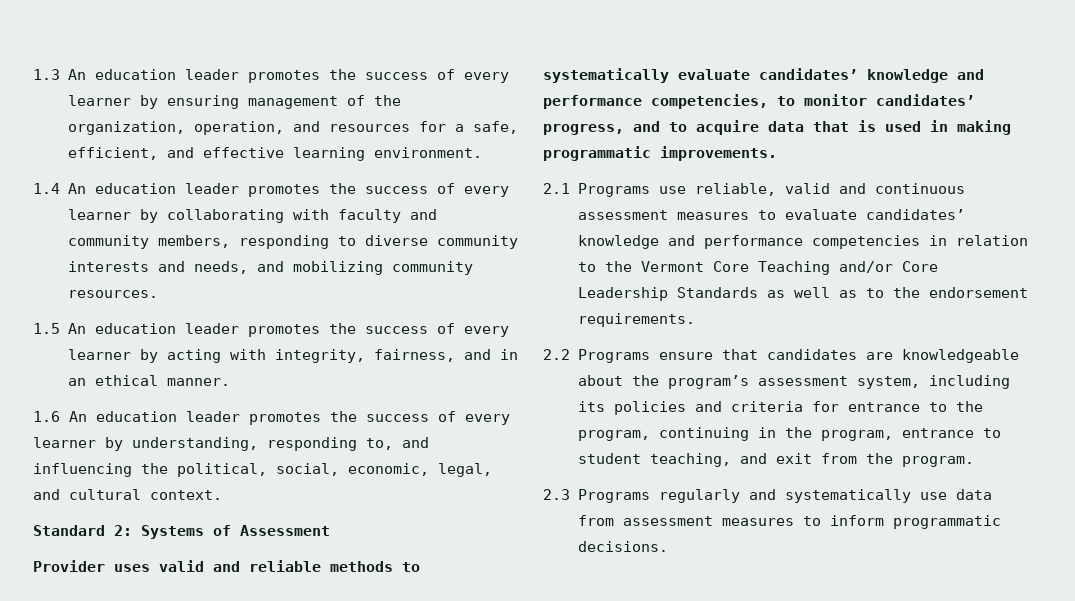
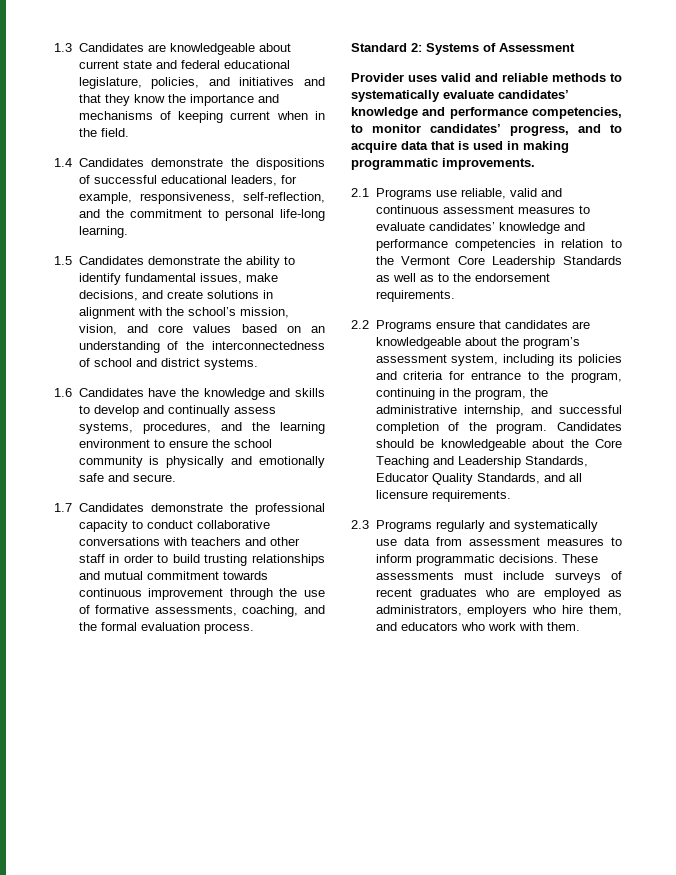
[67,69,509,83] [67,95,401,109] [67,121,518,135] [67,147,482,161] [33,183,509,197] [67,209,437,223] [67,235,518,249] [67,261,473,275] [67,290,158,298] [33,323,509,337] [67,349,518,363] [67,375,230,386] [33,411,510,425] [33,437,429,451] [33,463,492,477] [33,489,222,500] An education leader promotes the success of every learner by ensuring management of the organization, operation, and resources for a safe, efficient, and effective learning environment. // 1.4 An education leader promotes the success of every learner by collaborating with faculty and community members, responding to diverse community interests and needs, and mobilizing community resources. // 1.5 An education leader promotes the success of every learner by acting with integrity, fairness, and in an ethical manner. // 1.6 An education leader promotes the success of every learner by understanding, responding to, and influencing the political, social, economic, legal, and cultural context. -> [78,43,291,55] [78,60,290,69] [78,77,325,89] [78,94,279,106] [78,111,325,123] [78,128,129,137] [54,158,325,170] [78,175,297,186] [78,192,325,204] [78,209,325,221] [78,226,128,238] [54,256,295,268] [78,273,278,285] [78,290,273,301] [78,307,289,319] [78,324,325,335] [78,341,325,353] [78,358,258,370] [54,388,325,400] [78,405,276,417] [78,422,325,434] [78,439,272,448] [78,456,325,468] [78,473,176,482] [54,503,325,515] [78,520,270,532] [78,537,300,546] [78,554,325,566] [78,571,268,580] [78,588,325,600] [78,605,325,617] [78,622,254,634] Candidates are knowledgeable about current state and federal educational legislature, policies, and initiatives and that they know the importance and mechanisms of keeping current when in the field. // 1.4 Candidates demonstrate the dispositions of successful educational leaders, for example, responsiveness, self-reflection, and the commitment to personal life-long learning. // 1.5 Candidates demonstrate the ability to identify fundamental issues, make decisions, and create solutions in alignment with the school’s mission, vision, and core values based on an understanding of the interconnectedness of school and district systems. // 1.6 Candidates have the knowledge and skills to develop and continually assess systems, procedures, and the learning environment to ensure the school community is physically and emotionally safe and secure. // 1.7 Candidates demonstrate the professional capacity to conduct collaborative conversations with teachers and other staff in order to build trusting relationships and mutual commitment towards continuous improvement through the use of formative assessments, coaching, and the formal evaluation process.
[757,261,938,275] Teaching and/or Core -> (485, 260) none
[901,428,1001,438] [577,453,974,467] entrance to student teaching, and exit from the program. -> [529,388,548,397] [375,405,622,417] [375,422,622,434] [375,439,622,451] [375,456,588,468] [375,473,582,485] [375,490,511,502] the administrative internship, and successful completion of the program. Candidates should be knowledgeable about the Core Teaching and Leadership Standards, Educator Quality Standards, and all licensure requirements.
(668, 546) none -> [561,554,598,563] [375,571,622,583] [375,588,622,600] [375,605,622,617] [375,622,580,631] These assessments must include surveys of recent graduates who are employed as administrators, employers who hire them, and educators who work with them.

